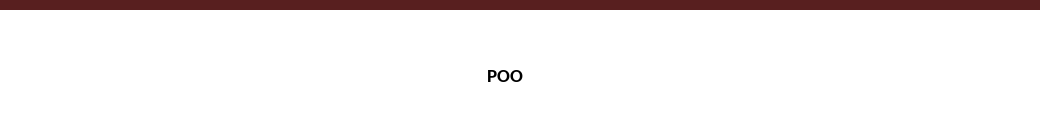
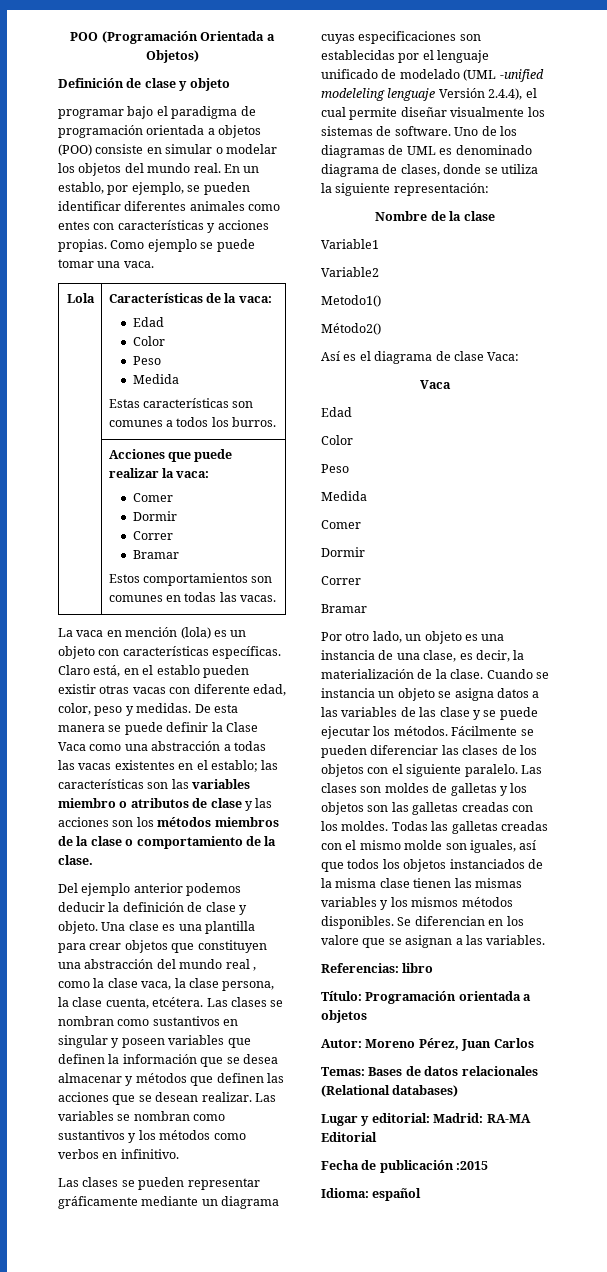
(523, 76) none -> [101,31,275,44] [145,50,199,63] [58,78,230,91] [58,106,256,119] [58,125,262,138] [58,144,277,156] [58,163,260,176] [58,182,250,195] [58,201,281,211] [58,220,269,233] [58,239,255,252] [58,259,154,268] [66,293,95,303] [108,293,272,303] [132,317,164,327] [132,336,165,346] [132,356,161,365] [132,374,179,384] [108,398,254,408] [108,417,277,427] [108,449,233,462] [108,468,210,478] [132,493,173,502] [132,511,177,521] [132,531,173,540] [132,550,179,559] [108,573,273,586] [108,592,277,602] [58,627,247,639] [58,646,282,659] [58,665,249,678] [58,684,286,696] [58,703,238,716] [58,722,258,735] [58,741,266,751] [58,760,279,772] [58,779,251,789] [58,798,273,811] [58,817,279,827] [58,836,277,849] [58,855,93,865] [58,883,242,896] [58,902,247,915] [58,921,255,934] [58,940,267,953] [58,959,256,971] [58,978,275,991] [58,997,284,1009] [58,1016,239,1026] [58,1035,251,1048] [58,1054,278,1067] [58,1073,284,1086] [58,1092,276,1105] [58,1111,226,1121] [58,1130,246,1143] [58,1149,179,1159] [58,1177,260,1190] [58,1196,280,1209] [321,31,481,44] [321,50,490,63] [321,69,544,82] [321,88,537,101] [321,107,545,120] [321,126,517,136] [321,145,532,158] [321,164,538,177] [321,183,489,196] [375,211,495,221] [321,239,379,249] [321,267,379,277] [321,295,381,307] [321,323,381,335] [321,351,520,364] [420,380,451,389] [321,407,352,417] [321,435,353,445] [321,464,349,473] [321,491,367,501] [321,520,361,529] [321,547,365,557] [321,576,361,585] [321,604,367,613] [321,631,505,644] [321,650,525,662] [321,669,549,679] [321,688,540,701] [321,707,538,720] [321,726,534,739] [321,745,537,758] [321,764,542,777] [321,783,528,796] [321,802,533,815] [321,821,548,834] [321,840,537,853] [321,859,543,872] [321,878,522,888] [321,897,513,910] [321,916,524,929] [321,935,546,948] [321,963,434,973] [321,991,532,1004] [321,1010,367,1023] [321,1038,534,1051] [321,1066,538,1076] [321,1085,459,1097] [321,1113,531,1126] [321,1132,377,1142] [321,1160,489,1173] [321,1188,422,1201] (Programación Orientada a Objetos) // Definición de clase y objeto // programar bajo el paradigma de programación orientada a objetos (POO) consiste en simular o modelar los objetos del mundo real. En un establo, por ejemplo, se pueden identificar diferentes animales como entes con características y acciones propias. Como ejemplo se puede tomar una vaca. // Lola | Características de la vaca: // Edad // Color // Peso // Medida // Estas características son comunes a todos los burros. // | Acciones que puede realizar la vaca: // Comer // Dormir // Correr // Bramar // Estos comportamientos son comunes en todas las vacas. // La vaca en mención (lola) es un objeto con características específicas. Claro está, en el establo pueden existir otras vacas con diferente edad, color, peso y medidas. De esta manera se puede definir la Clase Vaca como una abstracción a todas las vacas existentes en el establo; las características son las variables miembro o atributos de clase y las acciones son los métodos miembros de la clase o comportamiento de la clase. // Del ejemplo anterior podemos deducir la definición de clase y objeto. Una clase es una plantilla para crear objetos que constituyen una abstracción del mundo real , como la clase vaca, la clase persona, la clase cuenta, etcétera. Las clases se nombran como sustantivos en singular y poseen variables que definen la información que se desea almacenar y métodos que definen las acciones que se desean realizar. Las variables se nombran como sustantivos y los métodos como verbos en infinitivo. // Las clases se pueden representar gráficamente mediante un diagrama cuyas especificaciones son establecidas por el lenguaje unificado de modelado (UML -unified modeleling lenguaje Versión 2.4.4), el cual permite diseñar visualmente los sistemas de software. Uno de los diagramas de UML es denominado diagrama de clases, donde se utiliza la siguiente representación: // Nombre de la clase // Variable1 // Variable2 // Metodo1() // Método2() // Así es el diagrama de clase Vaca: // Vaca // Edad // Color // Peso // Medida // Comer // Dormir // Correr // Bramar // Por otro lado, un objeto es una instancia de una clase, es decir, la materialización de la clase. Cuando se instancia un objeto se asigna datos a las variables de las clase y se puede ejecutar los métodos. Fácilmente se pueden diferenciar las clases de los objetos con el siguiente paralelo. Las clases son moldes de galletas y los objetos son las galletas creadas con los moldes. Todas las galletas creadas con el mismo molde son iguales, así que todos los objetos instanciados de la misma clase tienen las mismas variables y los mismos métodos disponibles. Se diferencian en los valore que se asignan a las variables. // Referencias: libro // Título: Programación orientada a objetos // Autor: Moreno Pérez, Juan Carlos // Temas: Bases de datos relacionales (Relational databases) // Lugar y editorial: Madrid: RA-MA Editorial // Fecha de publicación :2015 // Idioma: español

